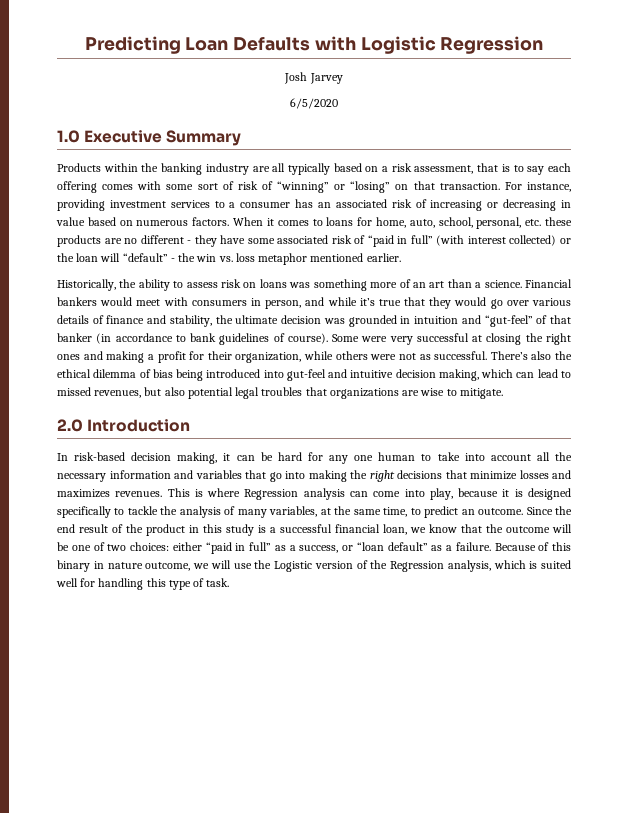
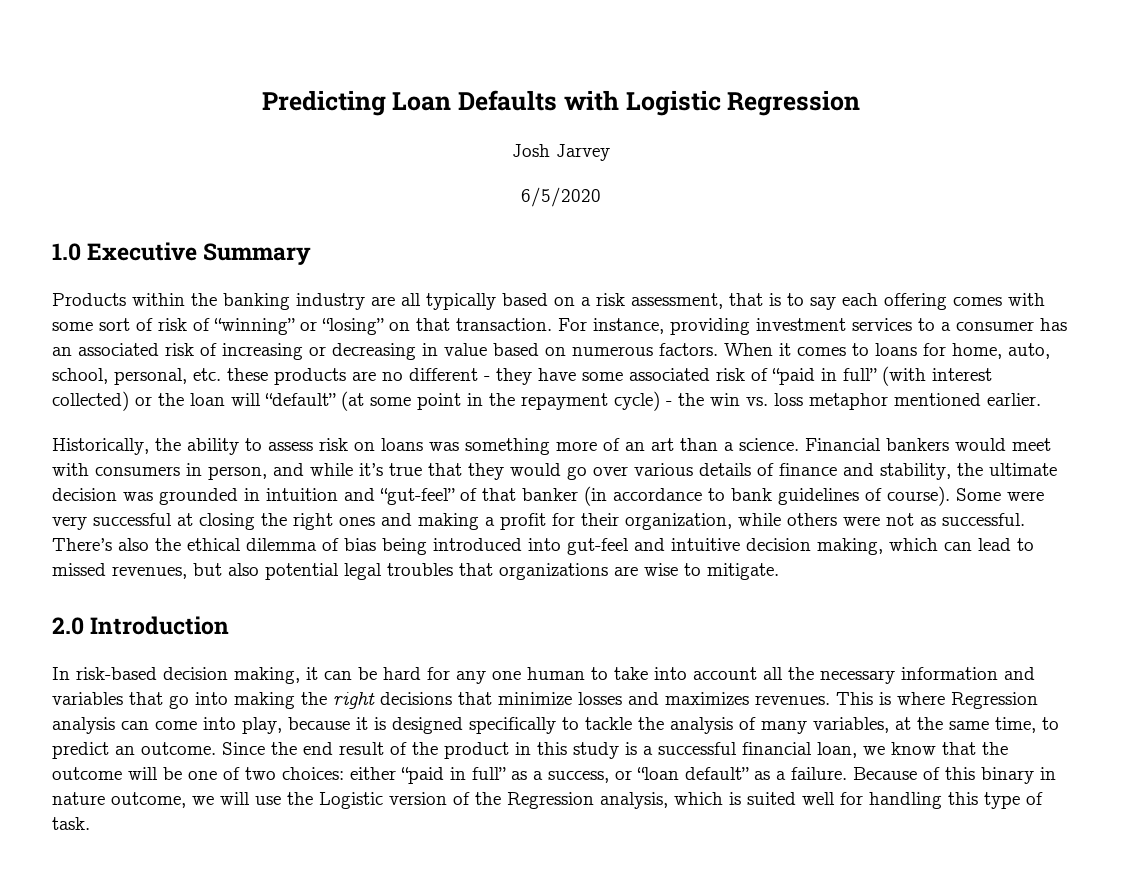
(168, 257) none -> [341,391,660,411] (at some point in the repayment cycle)

